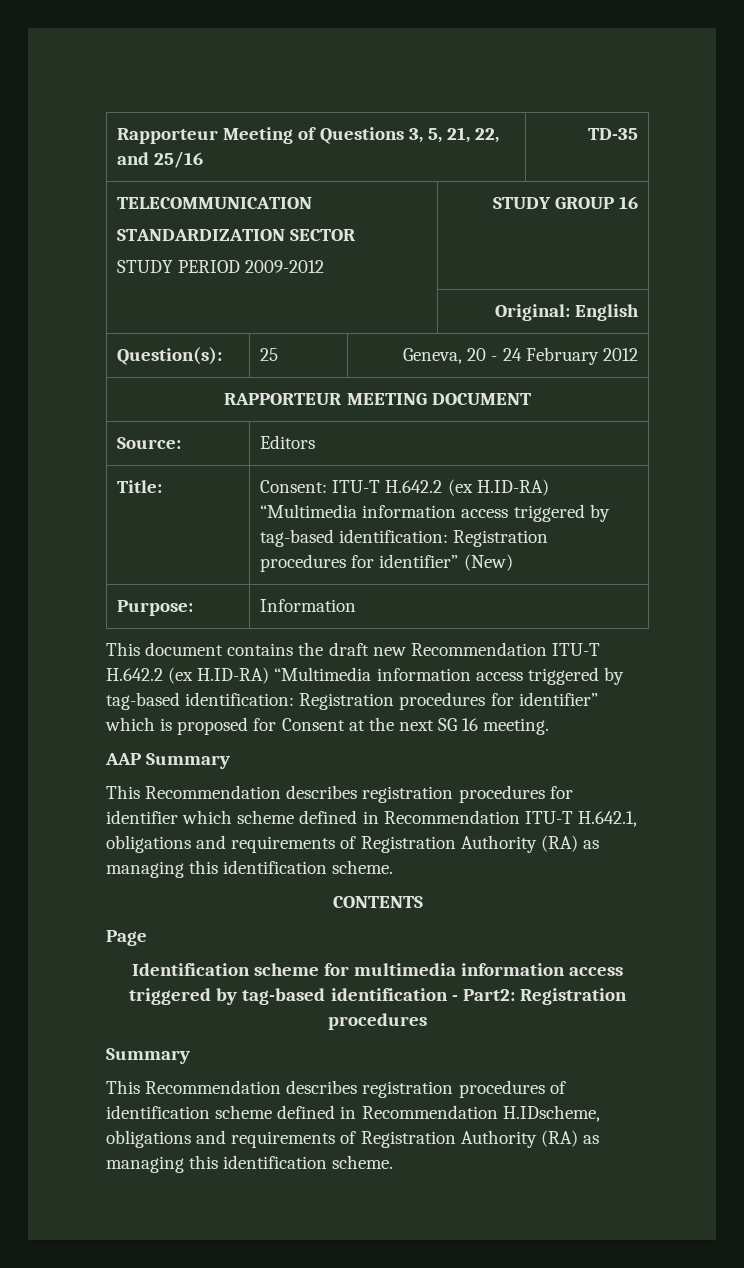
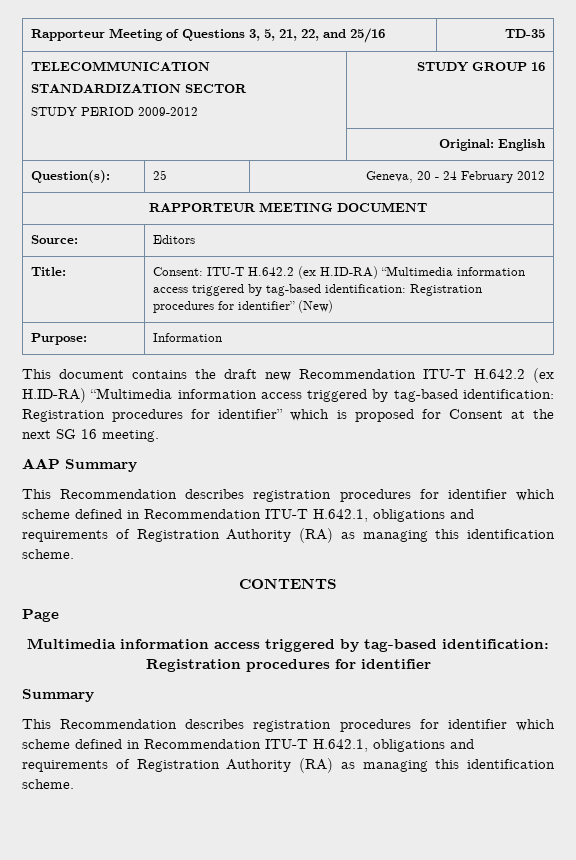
[131,963,624,976] [129,988,627,1005] [328,1013,427,1030] [106,1048,190,1064] [106,1080,566,1098] [106,1105,600,1122] Identification scheme for multimedia information access triggered by tag-based identification - Part2: Registration procedures // Summary // This Recommendation describes registration procedures of identification scheme defined in Recommendation H.IDscheme, -> [27,638,549,652] [145,659,431,672] [22,689,94,702] [22,719,556,732] [22,739,368,752] Multimedia information access triggered by tag-based identification: Registration procedures for identifier // Summary // This Recommendation describes registration procedures for identifier which scheme defined in Recommendation ITU-T H.642.1,

